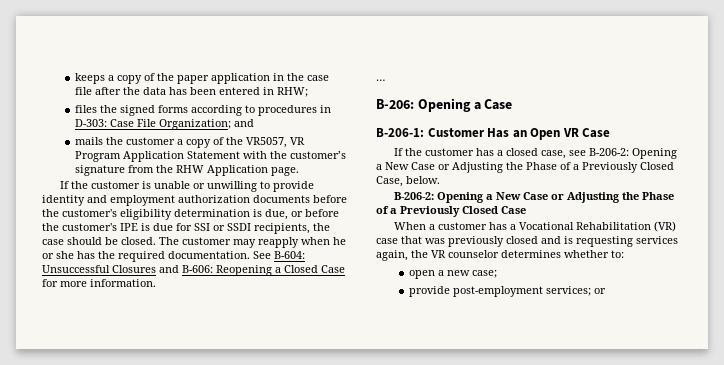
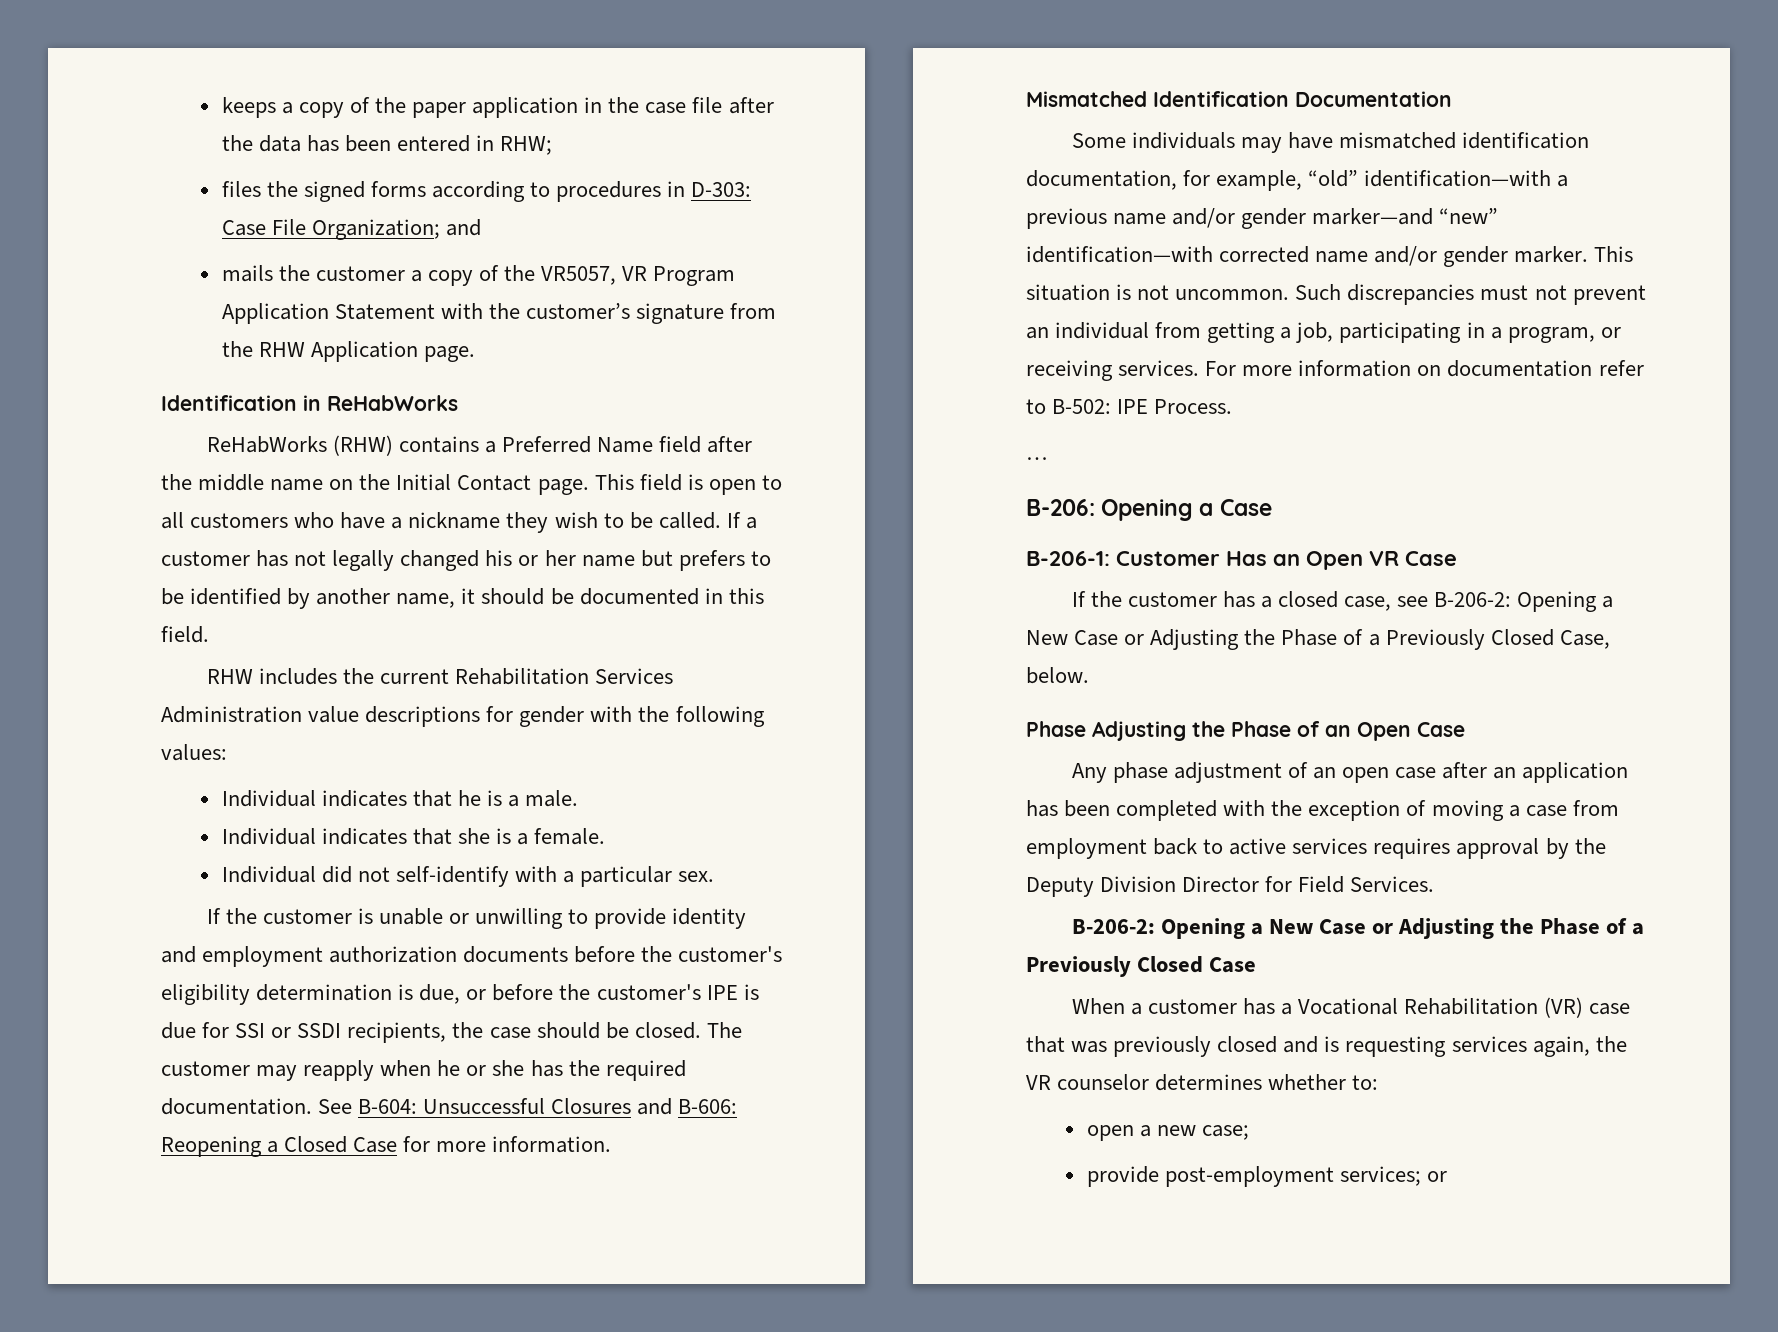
(300, 171) none -> [161,395,458,411] [206,435,753,456] [161,474,782,495] [161,512,757,533] [161,550,771,571] [161,588,764,609] [161,626,209,643] [206,668,674,685] [161,706,765,727] [161,744,227,761] [221,790,579,807] [221,828,606,845] [221,866,715,887] // Identification in ReHabWorks // ReHabWorks (RHW) contains a Preferred Name field after the middle name on the Initial Contact page. This field is open to all customers who have a nickname they wish to be called. If a customer has not legally changed his or her name but prefers to be identified by another name, it should be documented in this field. // RHW includes the current Rehabilitation Services Administration value descriptions for gender with the following values: // Individual indicates that he is a male. // Individual indicates that she is a female. // Individual did not self-identify with a particular sex.
(156, 283) none -> [1026,91,1452,107] [1071,132,1590,153] [1026,170,1569,191] [1026,208,1499,229] [1026,246,1634,267] [1026,284,1646,305] [1026,322,1621,343] [1026,360,1644,381] [1026,399,1233,414] // Mismatched Identification Documentation // Some individuals may have mismatched identification documentation, for example, “old” identification—with a previous name and/or gender marker—and “new” identification—with corrected name and/or gender marker. This situation is not uncommon. Such discrepancies must not prevent an individual from getting a job, participating in a program, or receiving services. For more information on documentation refer to B-502: IPE Process.
(440, 180) none -> [1026,721,1465,741] [1071,762,1629,783] [1026,800,1619,821] [1026,838,1606,859] [1026,876,1435,897] // Phase Adjusting the Phase of an Open Case // Any phase adjustment of an open case after an application has been completed with the exception of moving a case from employment back to active services requires approval by the Deputy Division Director for Field Services.

